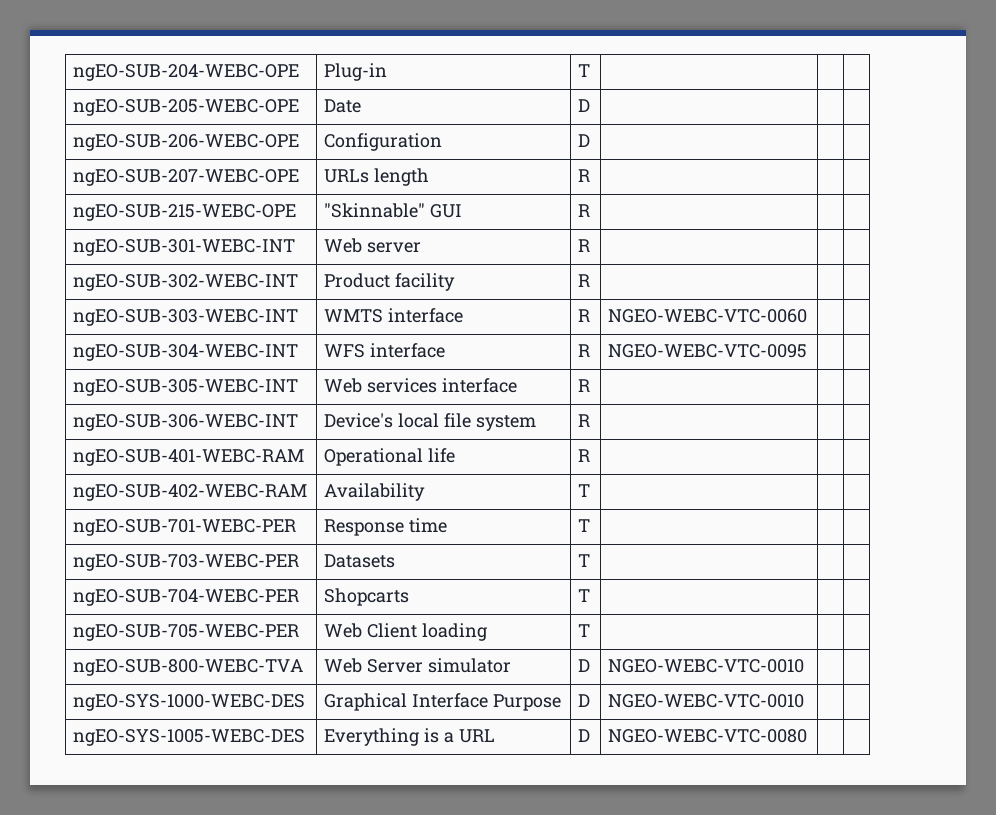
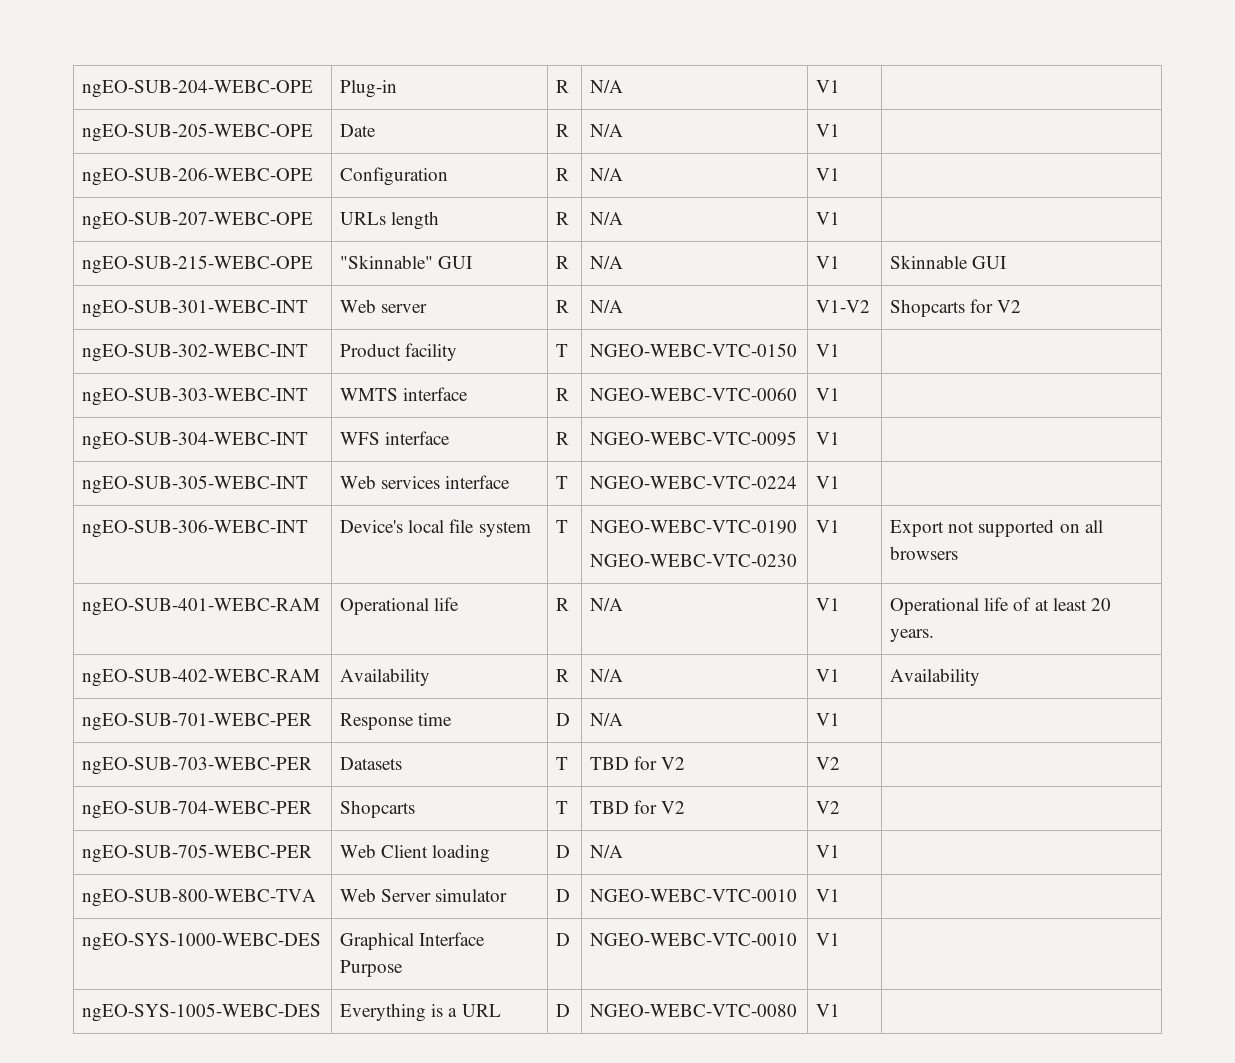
[578,64,591,77] T | | -> [556,80,570,93] [590,80,624,93] [816,80,841,93] R | N/A | V1
[578,99,591,112] D | | -> [556,124,570,137] [590,124,624,137] [816,124,841,137] R | N/A | V1
[578,134,591,147] D | | -> [556,168,570,181] [590,168,624,181] [816,168,841,181] R | N/A | V1
(591, 175) | -> [590,212,624,225] [816,212,841,225] N/A | V1
(591, 210) | | -> [590,256,624,269] [816,256,841,269] [890,255,1007,269] N/A | V1 | Skinnable GUI
(591, 245) | | -> [590,300,624,313] [816,300,871,313] [890,299,1022,317] N/A | V1-V2 | Shopcarts for V2
[578,274,591,287] R | | -> [556,344,569,357] [590,343,798,357] [816,344,841,357] T | NGEO-WEBC-VTC-0150 | V1
(808, 316) none -> [816,388,841,401] V1
(808, 351) none -> [816,432,841,445] V1
[578,379,591,392] R | | -> [556,476,569,489] [590,476,798,489] [816,476,841,489] T | NGEO-WEBC-VTC-0224 | V1
[578,414,591,427] [73,449,305,466] [324,448,456,466] [578,449,591,462] [73,484,308,501] [324,483,426,501] [578,484,591,497] R | | | // ngEO-SUB-401-WEBC-RAM | Operational life | R | | | // ngEO-SUB-402-WEBC-RAM | Availability | T | | | -> [556,520,569,533] [590,520,798,534] [590,554,798,567] [816,520,841,533] [890,519,1103,537] [890,546,959,560] [82,598,321,616] [340,597,460,615] [556,598,570,611] [590,598,624,611] [816,598,841,611] [890,597,1111,615] [890,629,935,642] [82,669,321,687] [340,668,431,686] [556,669,570,682] [590,669,624,682] [816,669,841,682] [890,668,981,686] T | NGEO-WEBC-VTC-0190 // NGEO-WEBC-VTC-0230 | V1 | Export not supported on all browsers // ngEO-SUB-401-WEBC-RAM | Operational life | R | N/A | V1 | Operational life of at least 20 years. // ngEO-SUB-402-WEBC-RAM | Availability | R | N/A | V1 | Availability
[578,519,591,532] T | | -> [556,713,571,726] [590,713,624,726] [816,713,841,726] D | N/A | V1
(591, 560) | -> [590,756,686,770] [816,757,841,770] TBD for V2 | V2
(591, 595) | -> [590,800,686,814] [816,801,841,814] TBD for V2 | V2
[578,624,591,637] T | | -> [556,845,571,858] [590,845,624,858] [816,845,841,858] D | N/A | V1
(805, 666) none -> [816,889,841,902] V1
(805, 701) none -> [816,933,841,946] V1
(808, 736) none -> [816,1004,841,1017] V1

